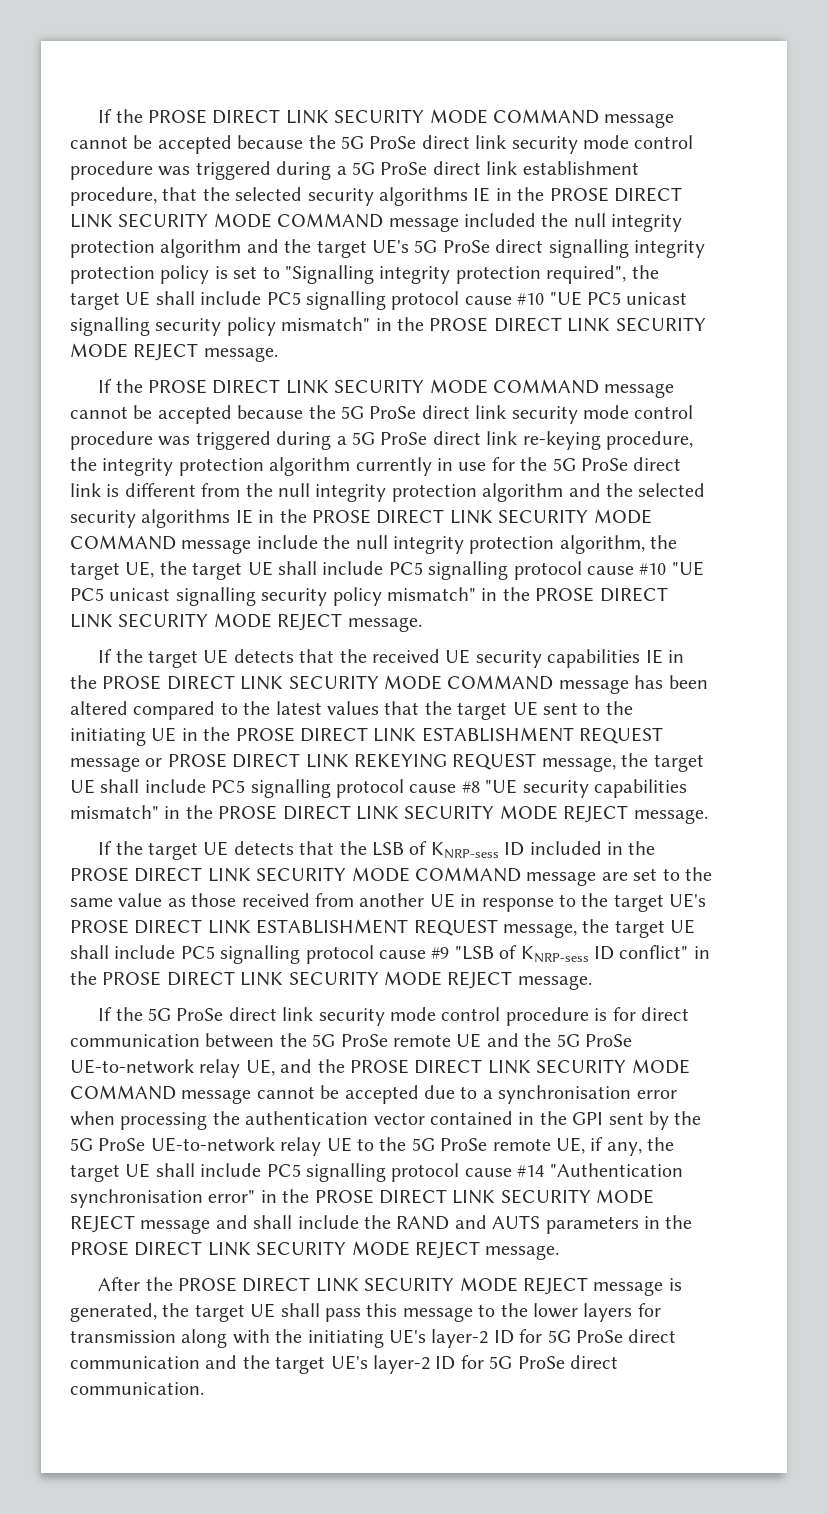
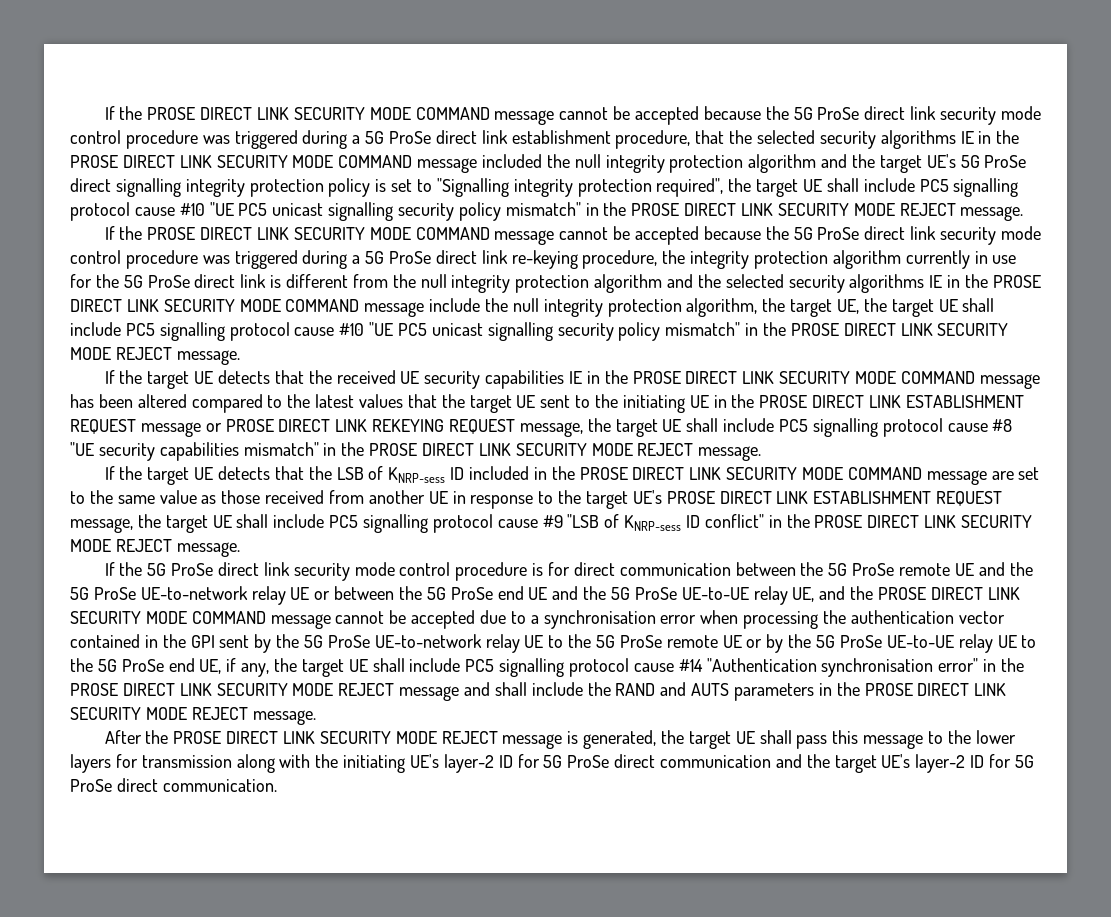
(241, 1068) none -> [290,586,788,605] UE or between the 5G ProSe end UE and the 5G ProSe UE-to-UE relay
(551, 1144) none -> [722,634,1037,653] [70,658,195,672] UE or by the 5G ProSe UE-to-UE relay UE to the 5G ProSe end

